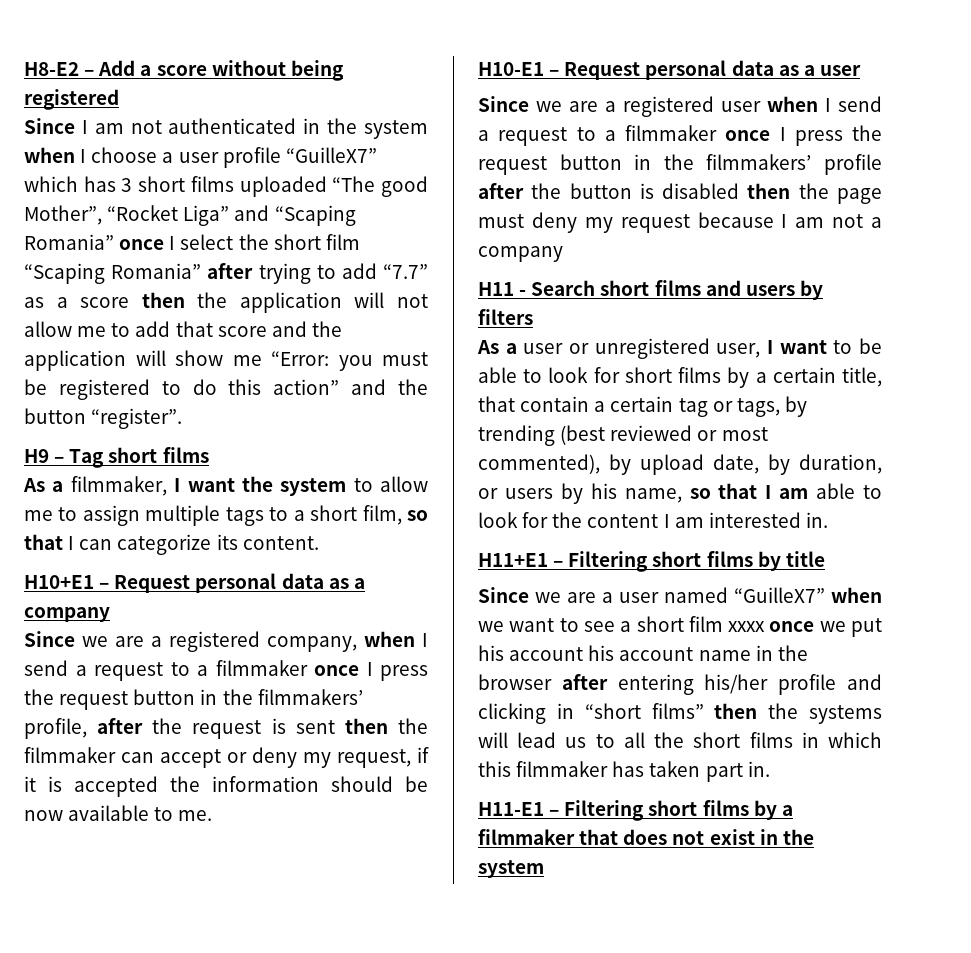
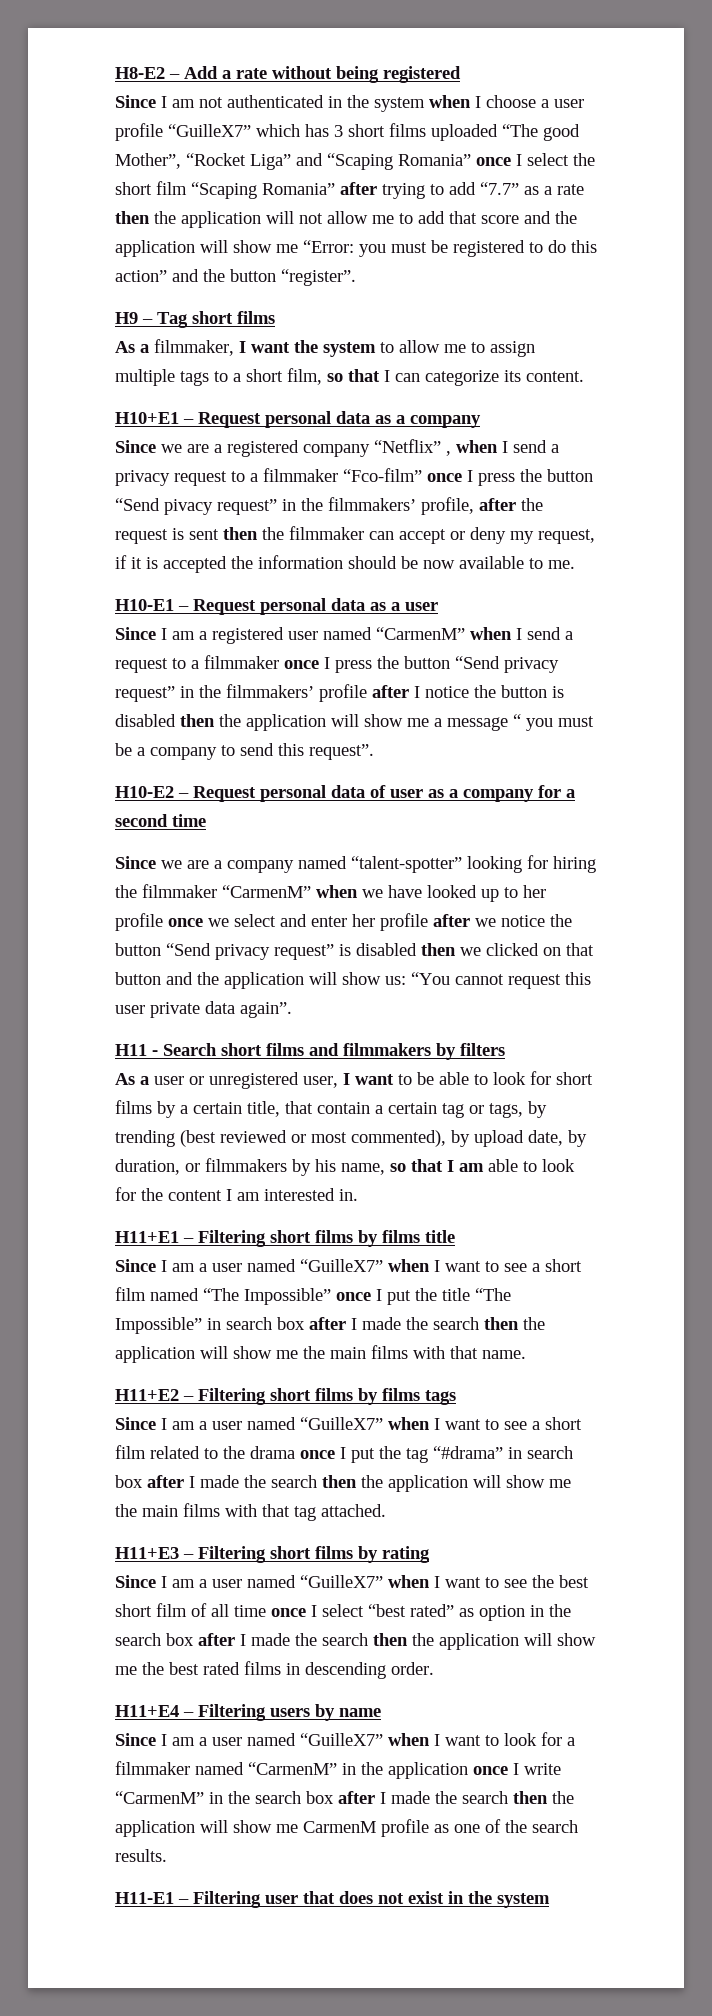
[156,65,207,76] score -> [236,68,267,79] rate
[80,297,130,308] score -> [557,184,584,195] rate
[267,631,428,652] [24,660,428,681] [24,689,196,710] company, when I send a request to a filmmaker once I press the request button -> [303,439,559,457] [115,468,593,486] [115,498,277,515] company “Netflix” , when I send a privacy request to a filmmaker “Fco-film” once I press the button “Send pivacy request”
[536,101,598,112] we are -> [161,628,195,640] I am
(761, 106) none -> [323,627,465,640] named “CarmenM”
[478,154,622,175] request button -> [404,656,559,673] [115,686,175,702] button “Send privacy request”
(524, 191) none -> [414,686,469,698] I notice
[837,188,882,204] [478,212,882,233] [478,246,563,262] page must deny my request because I am not a company -> [246,714,594,731] [115,743,374,760] [115,785,575,802] [115,814,206,827] [115,855,596,873] [115,884,546,902] [115,913,572,931] [115,943,594,960] [115,972,591,989] [115,1001,292,1018] application will show me a message “ you must be a company to send this request”. // H10-E2 – Request personal data of user as a company for a second time // Since we are a company named “talent-spotter” looking for hiring the filmmaker “CarmenM” when we have looked up to her profile once we select and enter her profile after we notice the button “Send privacy request” is disabled then we clicked on that button and the application will show us: “You cannot request this user private data again”.
[745,285,795,296] users -> [343,1043,431,1056] filmmakers
[504,488,553,499] users -> [205,1158,287,1172] filmmakers
(781, 561) none -> [382,1230,420,1243] films
[535,587,882,603] [478,616,882,637] [478,645,808,661] [478,674,882,695] [478,703,882,724] [478,732,882,748] [478,761,770,782] [478,800,793,821] [478,829,575,845] we are a user named “GuilleX7” when we want to see a short film xxxx once we put his account his account name in the browser after entering his/her profile and clicking in “short films” then the systems will lead us to all the short films in which this filmmaker has taken part in. // H11-E1 – Filtering short films by a filmmaker -> [161,1259,582,1272] [115,1287,511,1305] [115,1317,545,1334] [115,1345,526,1363] [115,1388,456,1405] [115,1417,582,1430] [115,1445,573,1463] [115,1475,571,1492] [115,1503,386,1521] [115,1546,430,1563] [115,1575,589,1588] [115,1603,571,1621] [115,1633,596,1650] [115,1661,434,1679] [115,1704,381,1721] [115,1732,575,1746] [115,1761,561,1779] [115,1791,574,1804] [115,1819,578,1837] [115,1849,167,1862] [115,1891,298,1908] I am a user named “GuilleX7” when I want to see a short film named “The Impossible” once I put the title “The Impossible” in search box after I made the search then the application will show me the main films with that name. // H11+E2 – Filtering short films by films tags // Since I am a user named “GuilleX7” when I want to see a short film related to the drama once I put the tag “#drama” in search box after I made the search then the application will show me the main films with that tag attached. // H11+E3 – Filtering short films by rating // Since I am a user named “GuilleX7” when I want to see the best short film of all time once I select “best rated” as option in the search box after I made the search then the application will show me the best rated films in descending order. // H11+E4 – Filtering users by name // Since I am a user named “GuilleX7” when I want to look for a filmmaker named “CarmenM” in the application once I write “CarmenM” in the search box after I made the search then the application will show me CarmenM profile as one of the search results. // H11-E1 – Filtering user

